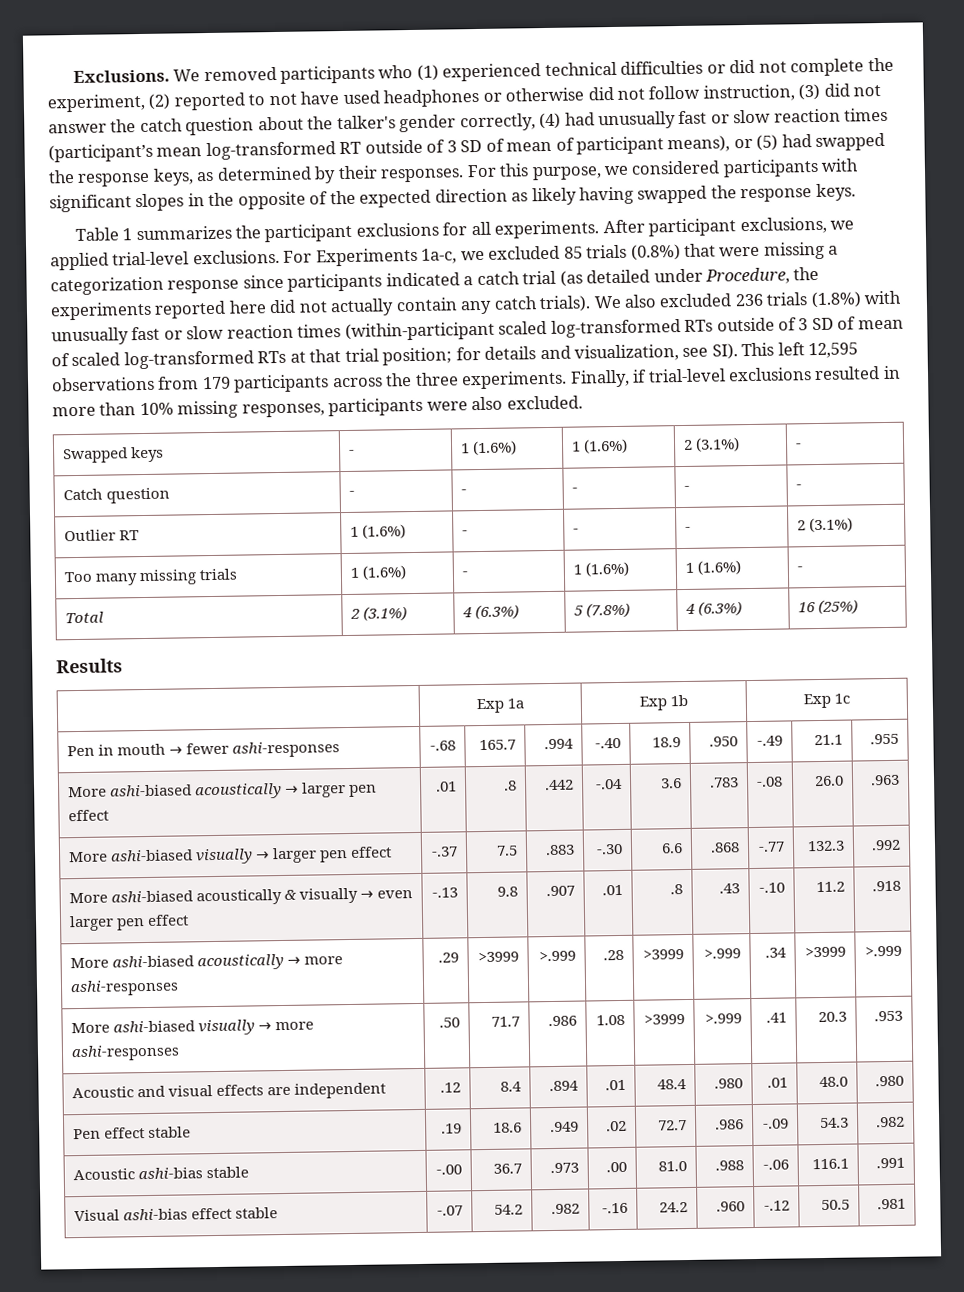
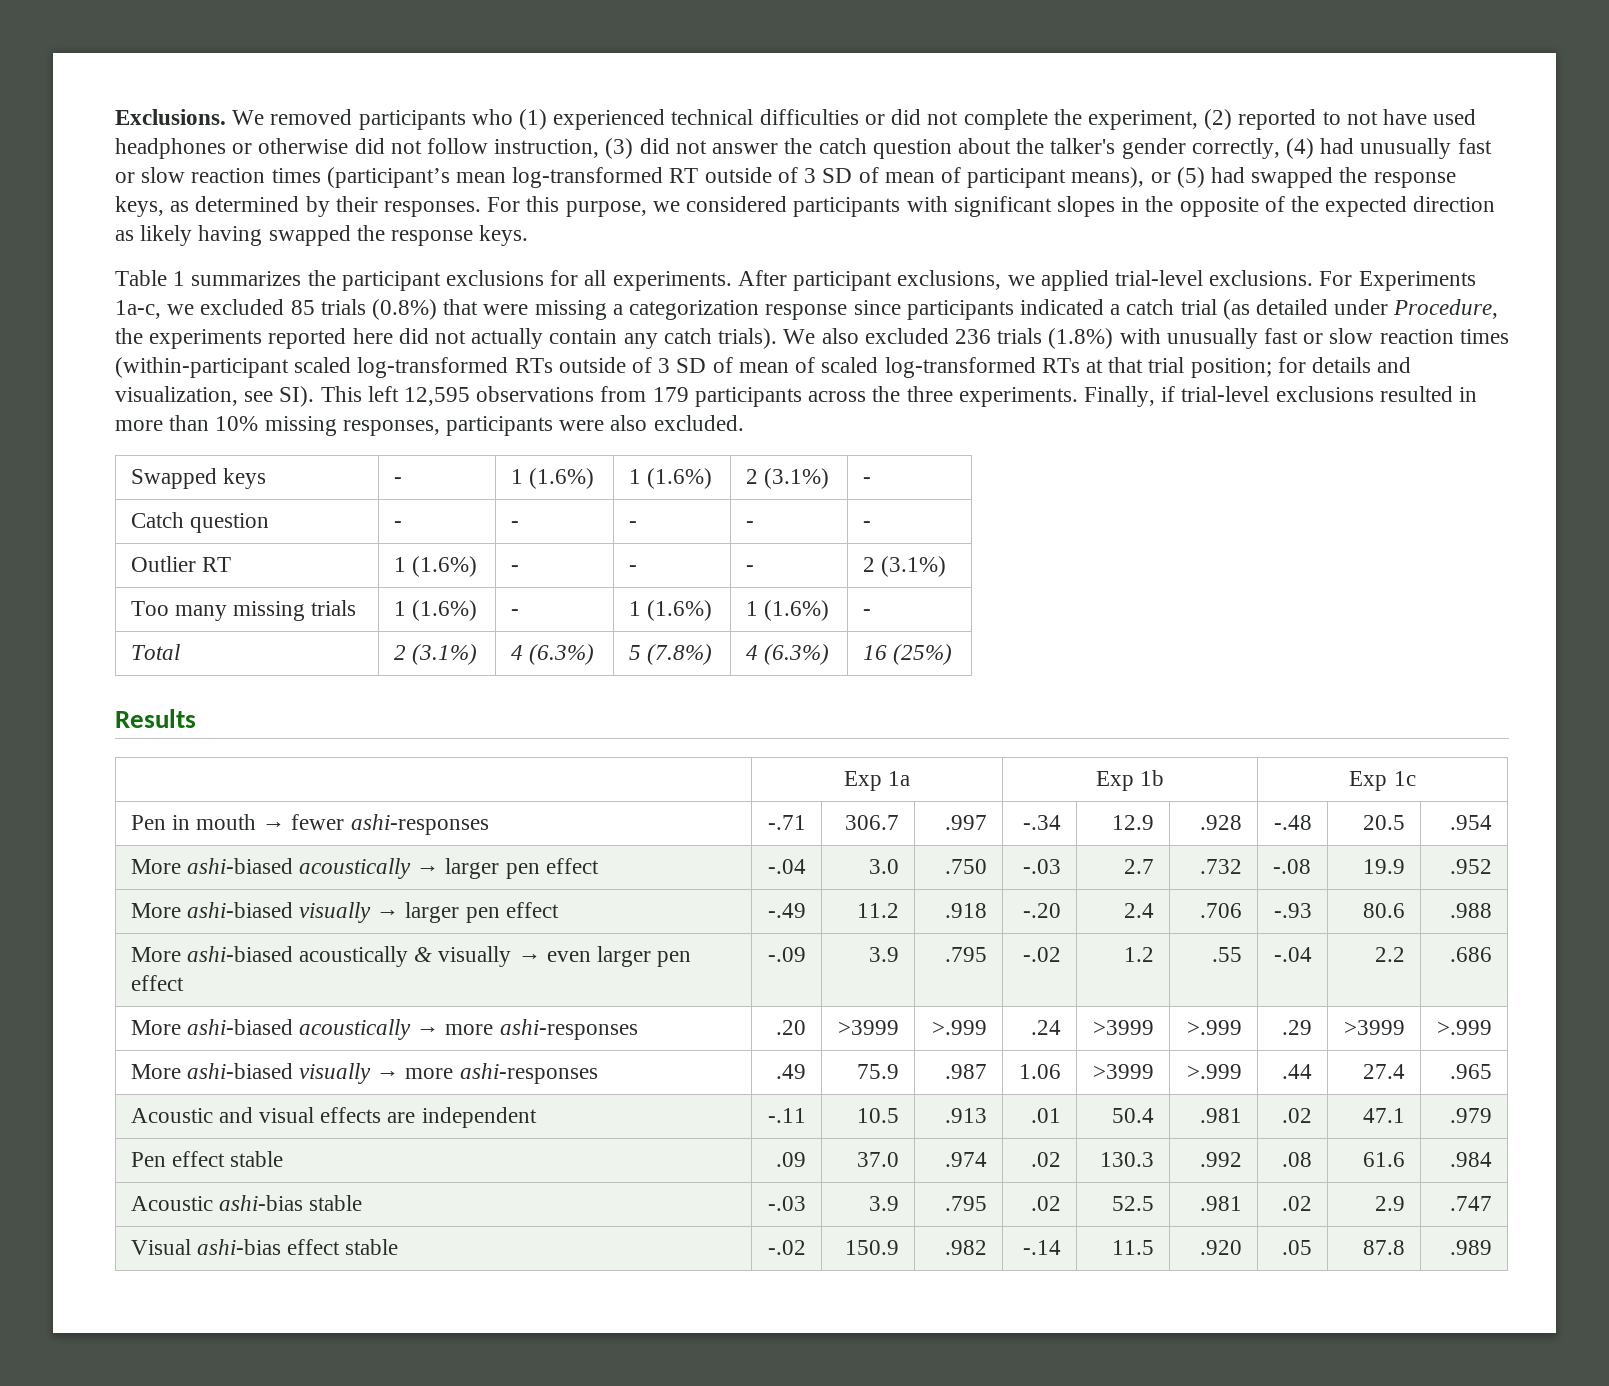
[430,740,457,751] [479,739,517,751] [544,738,575,750] [595,737,622,749] [652,737,682,748] [709,736,739,747] [757,735,784,746] [814,734,844,746] [870,733,900,745] -.68 | 165.7 | .994 | -.40 | 18.9 | .950 | -.49 | 21.1 | .955 -> [768,815,807,830] [845,815,900,830] [945,815,988,830] [1023,815,1062,830] [1112,815,1155,830] [1200,815,1243,830] [1274,815,1313,830] [1363,815,1406,830] [1450,815,1493,830] -.71 | 306.7 | .997 | -.34 | 12.9 | .928 | -.48 | 20.5 | .954
[436,781,458,792] [504,780,518,791] [544,779,575,791] [595,778,624,790] [660,778,683,789] [709,777,740,788] .01 | .8 | .442 | -.04 | 3.6 | .783 -> [768,859,807,874] [869,859,900,874] [945,859,988,874] [1023,859,1062,874] [1124,859,1155,874] [1200,859,1243,874] -.04 | 3.0 | .750 | -.03 | 2.7 | .732
[814,775,845,787] [870,774,901,786] 26.0 | .963 -> [1363,859,1406,874] [1450,859,1493,874] 19.9 | .952
[431,846,459,857] [496,845,519,856] [545,844,576,856] [596,843,624,855] [661,843,684,854] [710,842,741,853] [758,841,786,852] [807,840,846,852] [871,839,902,851] -.37 | 7.5 | .883 | -.30 | 6.6 | .868 | -.77 | 132.3 | .992 -> [768,903,807,918] [857,903,900,918] [945,903,988,918] [1023,903,1062,918] [1124,903,1155,918] [1200,903,1243,918] [1274,903,1313,918] [1363,903,1406,918] [1450,903,1493,918] -.49 | 11.2 | .918 | -.20 | 2.4 | .706 | -.93 | 80.6 | .988
[432,887,459,898] [497,886,519,897] [546,885,576,897] [602,884,624,896] [670,884,684,895] [719,883,741,894] [759,882,786,893] [816,881,846,893] [872,880,902,892] -.13 | 9.8 | .907 | .01 | .8 | .43 | -.10 | 11.2 | .918 -> [768,947,807,962] [869,947,900,962] [945,947,988,962] [1023,947,1062,962] [1124,947,1155,962] [1212,947,1243,962] [1274,947,1313,962] [1375,947,1406,962] [1450,947,1493,962] -.09 | 3.9 | .795 | -.02 | 1.2 | .55 | -.04 | 2.2 | .686
[438,952,460,963] [478,951,520,963] [539,950,577,962] [603,949,625,961] [643,949,685,960] [704,948,742,959] [765,947,788,958] .29 | >3999 | >.999 | .28 | >3999 | >.999 | .34 -> [776,1020,807,1035] [838,1020,900,1035] [932,1020,988,1035] [1031,1020,1062,1035] [1093,1020,1155,1035] [1187,1020,1243,1035] [1282,1020,1313,1035] .20 | >3999 | >.999 | .24 | >3999 | >.999 | .29
[439,1017,461,1028] [491,1016,521,1027] [548,1015,578,1027] [596,1014,626,1026] [644,1014,686,1025] [705,1013,743,1024] [766,1012,788,1023] [818,1011,848,1023] [874,1010,904,1022] .50 | 71.7 | .986 | 1.08 | >3999 | >.999 | .41 | 20.3 | .953 -> [776,1064,807,1079] [857,1064,900,1079] [945,1064,988,1079] [1019,1064,1062,1079] [1093,1064,1155,1079] [1187,1064,1243,1079] [1282,1064,1313,1079] [1363,1064,1406,1079] [1450,1064,1493,1079] .49 | 75.9 | .987 | 1.06 | >3999 | >.999 | .44 | 27.4 | .965
[440,1082,462,1093] [500,1081,523,1092] [549,1080,580,1092] [605,1079,627,1091] [657,1078,688,1090] [714,1078,744,1089] [767,1077,789,1088] [819,1076,849,1088] [875,1075,905,1087] [72,1126,191,1140] [441,1123,463,1134] [493,1122,523,1133] [550,1121,580,1133] [606,1120,628,1132] [658,1120,688,1131] [715,1119,745,1130] [763,1118,790,1129] [820,1117,850,1129] [876,1116,906,1128] [72,1166,249,1181] [436,1164,463,1175] [493,1163,523,1174] [550,1162,580,1174] [606,1161,628,1173] [658,1161,688,1172] [715,1160,745,1171] [763,1159,790,1170] [812,1158,850,1170] [876,1157,906,1169] .12 | 8.4 | .894 | .01 | 48.4 | .980 | .01 | 48.0 | .980 // Pen effect stable | .19 | 18.6 | .949 | .02 | 72.7 | .986 | -.09 | 54.3 | .982 // Acoustic ashi-bias stable | -.00 | 36.7 | .973 | .00 | 81.0 | .988 | -.06 | 116.1 | .991 -> [768,1108,807,1123] [857,1108,900,1123] [945,1108,988,1123] [1031,1108,1062,1123] [1112,1108,1155,1123] [1200,1108,1243,1123] [1282,1108,1313,1123] [1363,1108,1406,1123] [1450,1108,1493,1123] [130,1151,284,1167] [776,1152,807,1167] [857,1152,900,1167] [945,1152,988,1167] [1031,1152,1062,1167] [1100,1152,1155,1167] [1200,1152,1243,1167] [1282,1152,1313,1167] [1363,1152,1406,1167] [1450,1152,1493,1167] [130,1195,363,1211] [768,1196,807,1211] [869,1196,900,1211] [945,1196,988,1211] [1031,1196,1062,1211] [1112,1196,1155,1211] [1200,1196,1243,1211] [1282,1196,1313,1211] [1375,1196,1406,1211] [1450,1196,1493,1211] -.11 | 10.5 | .913 | .01 | 50.4 | .981 | .02 | 47.1 | .979 // Pen effect stable | .09 | 37.0 | .974 | .02 | 130.3 | .992 | .08 | 61.6 | .984 // Acoustic ashi-bias stable | -.03 | 3.9 | .795 | .02 | 52.5 | .981 | .02 | 2.9 | .747
[437,1205,464,1216] [494,1204,524,1215] -.07 | 54.2 -> [768,1240,807,1255] [845,1240,900,1255] -.02 | 150.9
[602,1202,629,1214] [659,1202,689,1213] [716,1201,746,1212] [764,1200,791,1211] [821,1199,851,1211] [877,1198,907,1210] -.16 | 24.2 | .960 | -.12 | 50.5 | .981 -> [1023,1240,1062,1255] [1112,1240,1155,1255] [1200,1240,1243,1255] [1282,1240,1313,1255] [1363,1240,1406,1255] [1450,1240,1493,1255] -.14 | 11.5 | .920 | .05 | 87.8 | .989

